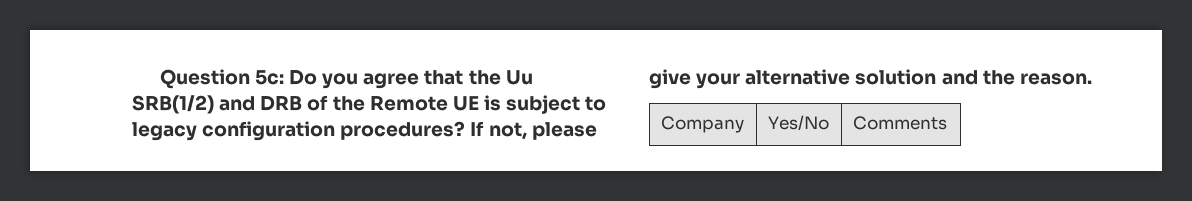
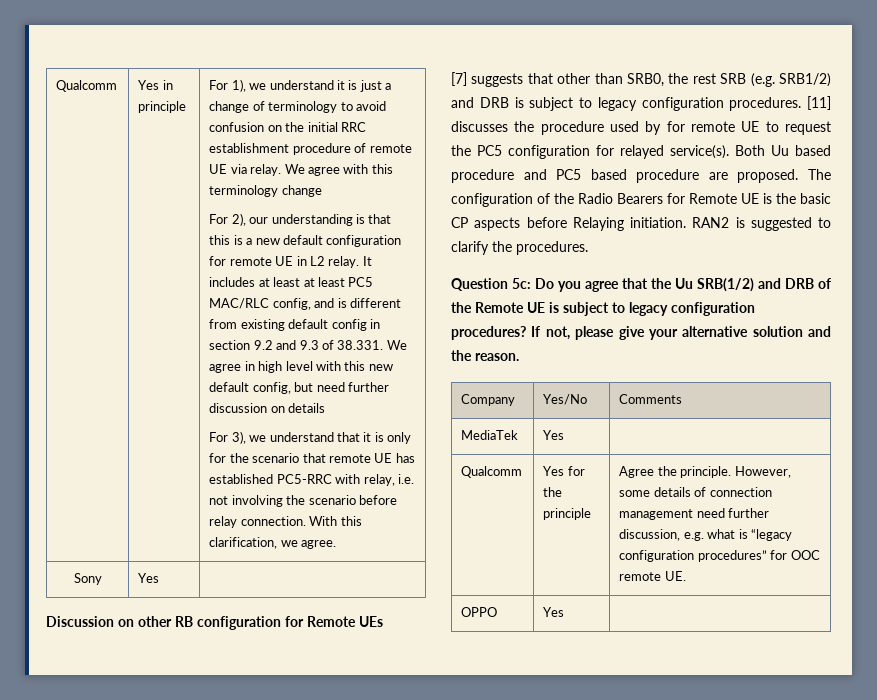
(159, 79) none -> [56,80,118,92] [138,80,173,90] [138,101,187,113] [209,79,392,92] [209,101,386,113] [209,122,366,132] [209,143,412,155] [209,164,393,176] [209,185,322,197] [209,213,392,226] [209,235,402,247] [209,256,372,268] [209,277,374,287] [209,298,401,310] [209,319,380,331] [209,340,407,350] [209,361,393,373] [209,382,389,394] [209,403,326,413] [209,431,412,444] [209,453,415,463] [209,474,414,486] [209,495,397,507] [209,516,362,528] [209,537,337,549] [73,573,102,585] [138,573,160,583] [46,616,383,630] [451,72,831,87] [451,96,831,111] [451,121,831,135] [451,145,831,159] [451,169,831,183] [451,193,831,207] [451,217,831,231] [451,241,588,255] Qualcomm | Yes in principle | For 1), we understand it is just a change of terminology to avoid confusion on the initial RRC establishment procedure of remote UE via relay. We agree with this terminology change // For 2), our understanding is that this is a new default configuration for remote UE in L2 relay. It includes at least at least PC5 MAC/RLC config, and is different from existing default config in section 9.2 and 9.3 of 38.331. We agree in high level with this new default config, but need further discussion on details // For 3), we understand that it is only for the scenario that remote UE has established PC5-RRC with relay, i.e. not involving the scenario before relay connection. With this clarification, we agree. // Sony | Yes | // Discussion on other RB configuration for Remote UEs // [7] suggests that other than SRB0, the rest SRB (e.g. SRB1/2) and DRB is subject to legacy configuration procedures. [11] discusses the procedure used by for remote UE to request the PC5 configuration for relayed service(s). Both Uu based procedure and PC5 based procedure are proposed. The configuration of the Radio Bearers for Remote UE is the basic CP aspects before Relaying initiation. RAN2 is suggested to clarify the procedures. //
(947, 123) none -> [461,430,519,440] [543,430,565,440] [461,466,523,478] [543,466,585,476] [543,487,563,497] [543,508,592,520] [619,466,791,478] [619,487,772,497] [619,508,770,520] [619,529,792,541] [619,550,820,562] [619,571,686,581] [461,607,498,617] [543,607,565,617] // MediaTek | Yes | // Qualcomm | Yes for the principle | Agree the principle. However, some details of connection management need further discussion, e.g. what is “legacy configuration procedures” for OOC remote UE. // OPPO | Yes |

